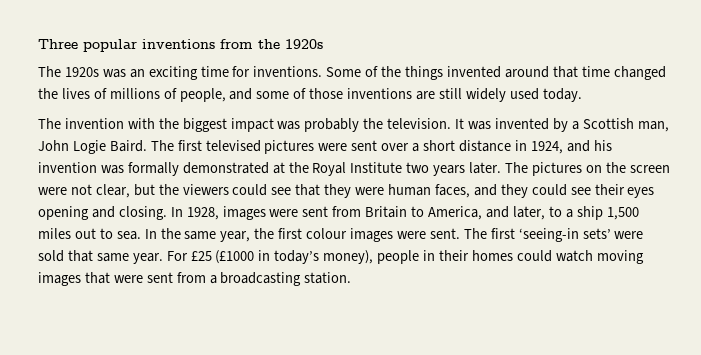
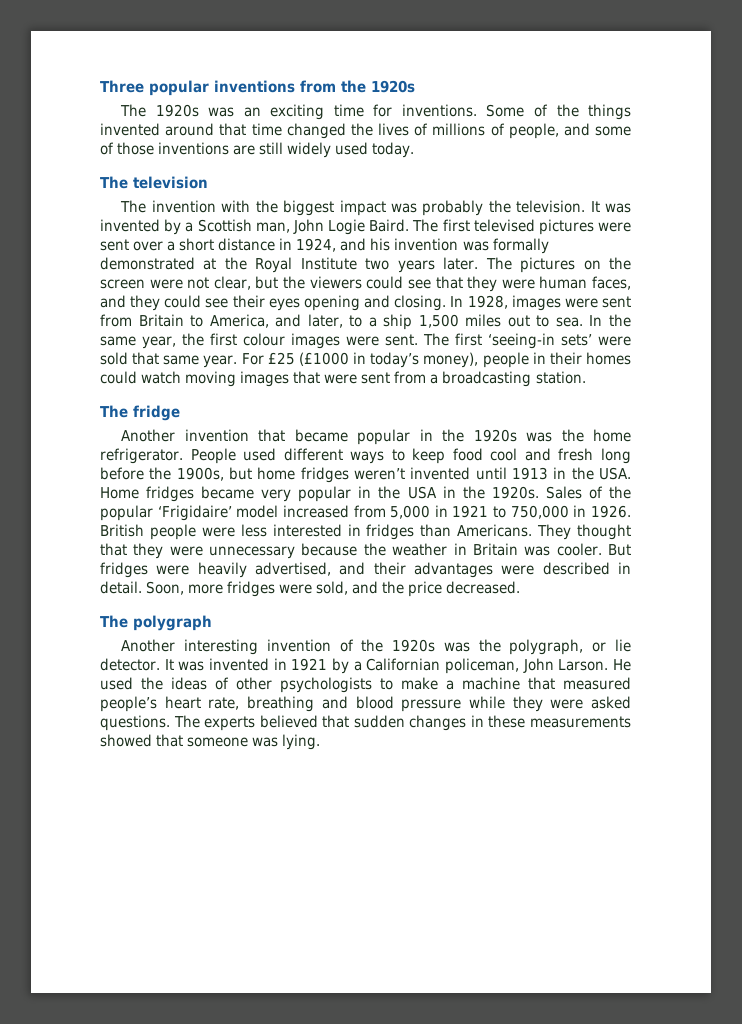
(582, 95) none -> [100,176,208,189] // The television
(352, 278) none -> [100,405,180,421] [121,429,631,445] [100,448,631,464] [100,467,631,483] [100,486,632,502] [100,505,632,521] [100,524,631,540] [100,543,631,559] [100,562,631,578] [100,581,521,597] [100,615,212,631] [121,639,631,655] [100,658,631,674] [100,677,631,693] [100,696,631,712] [100,715,631,731] [100,734,321,750] // The fridge // Another invention that became popular in the 1920s was the home refrigerator. People used different ways to keep food cool and fresh long before the 1900s, but home fridges weren’t invented until 1913 in the USA. Home fridges became very popular in the USA in the 1920s. Sales of the popular ‘Frigidaire’ model increased from 5,000 in 1921 to 750,000 in 1926. British people were less interested in fridges than Americans. They thought that they were unnecessary because the weather in Britain was cooler. But fridges were heavily advertised, and their advantages were described in detail. Soon, more fridges were sold, and the price decreased. // The polygraph // Another interesting invention of the 1920s was the polygraph, or lie detector. It was invented in 1921 by a Californian policeman, John Larson. He used the ideas of other psychologists to make a machine that measured people’s heart rate, breathing and blood pressure while they were asked questions. The experts believed that sudden changes in these measurements showed that someone was lying.

